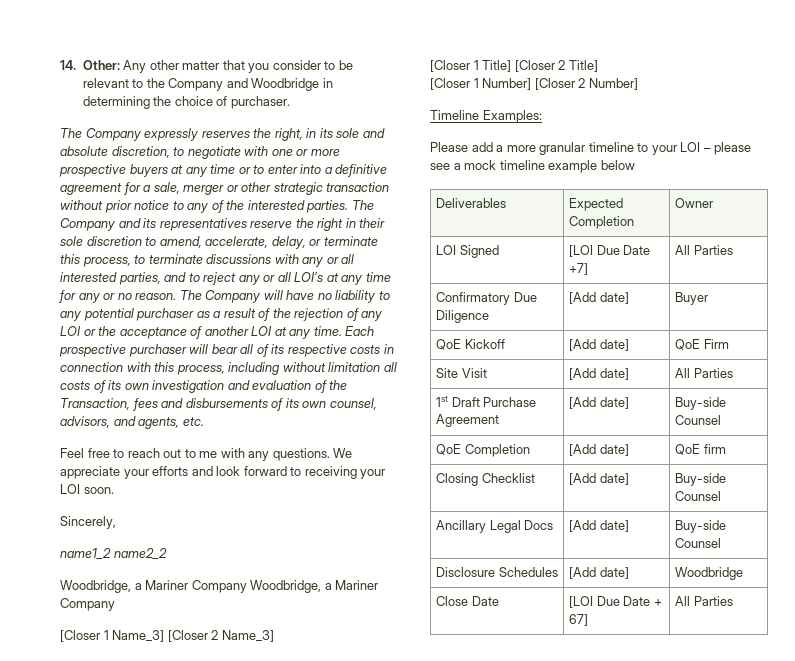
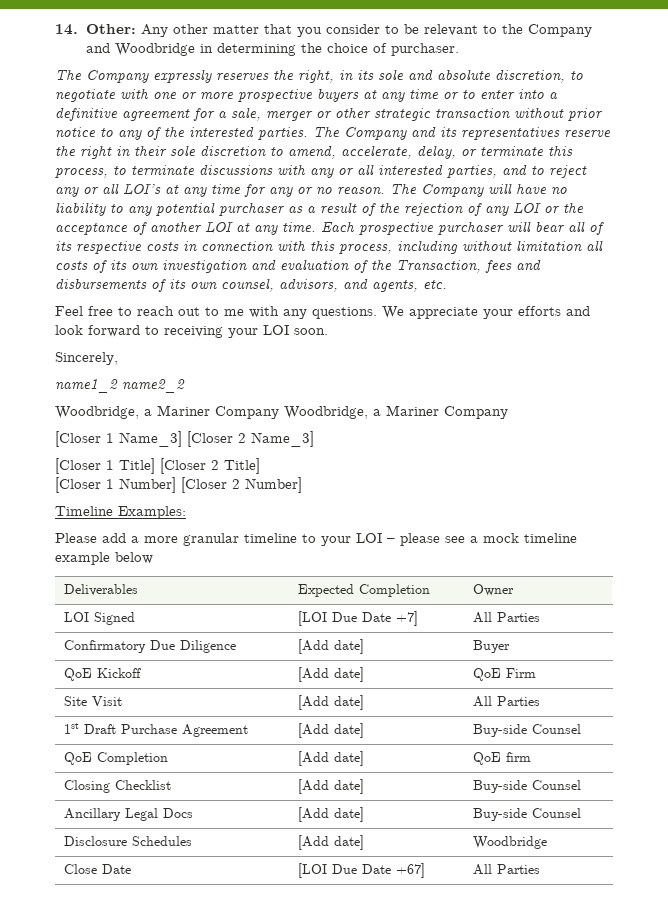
[653,599,662,606] [569,614,589,626] + 67] -> [395,863,425,878] +67]

